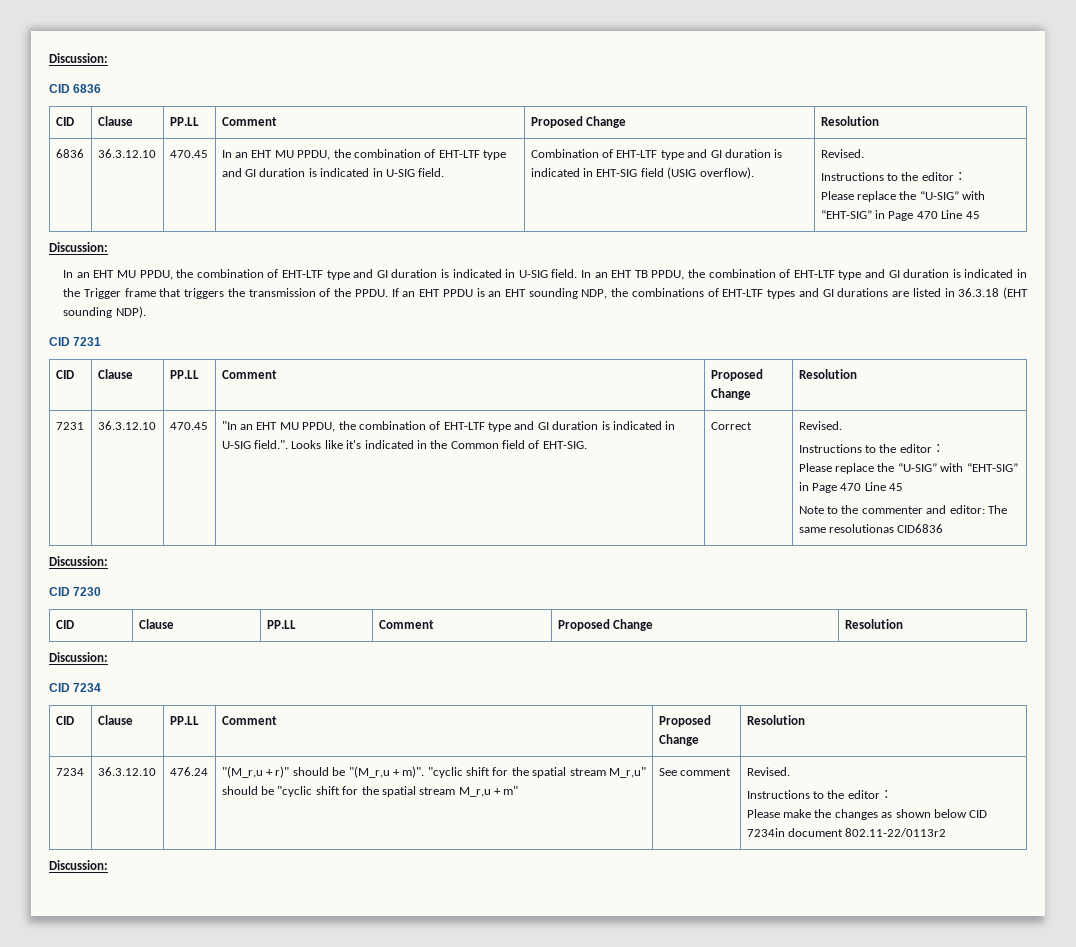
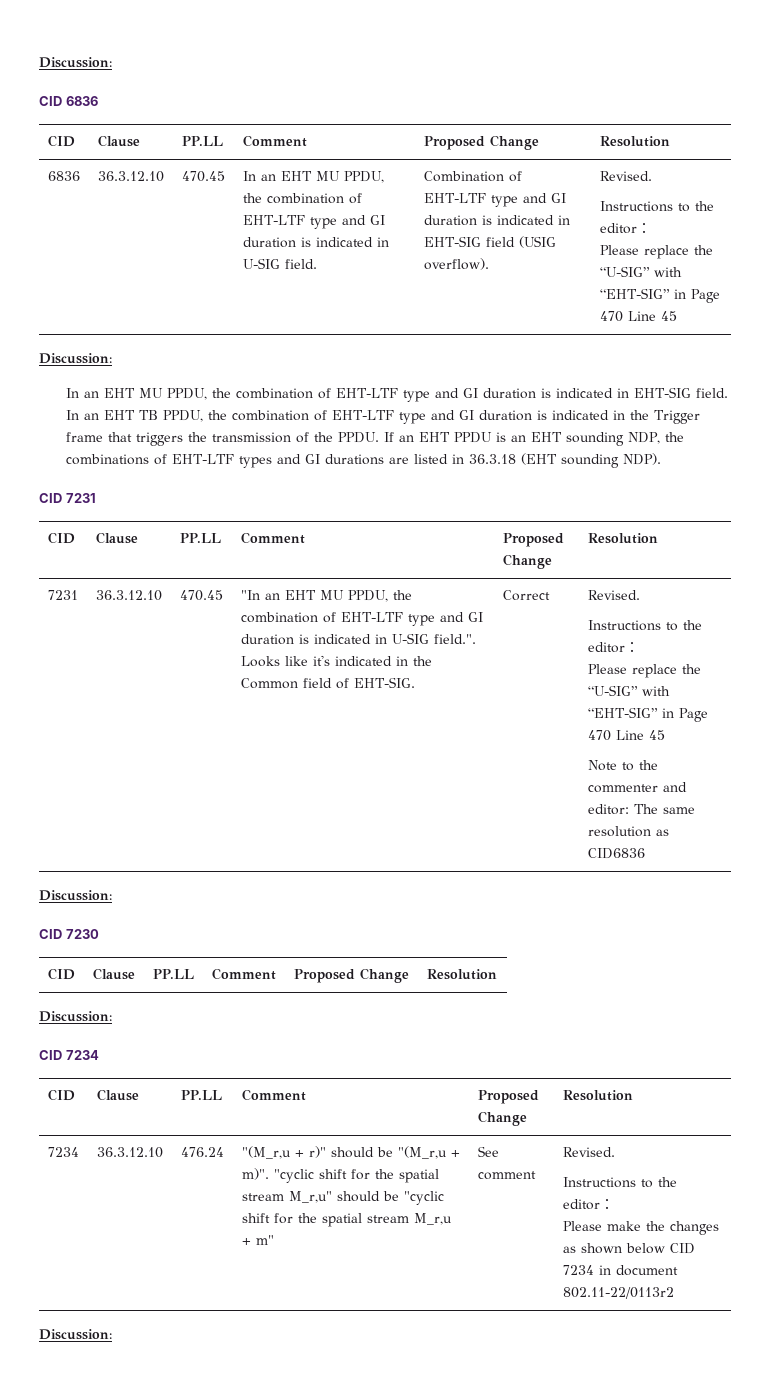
[518,270,548,278] U-SIG -> [633,387,691,398] EHT-SIG
[829,524,895,533] resolutionas -> [587,826,669,837] resolution as
[746,828,785,837] 7234in -> [562,1265,611,1275] 7234 in

